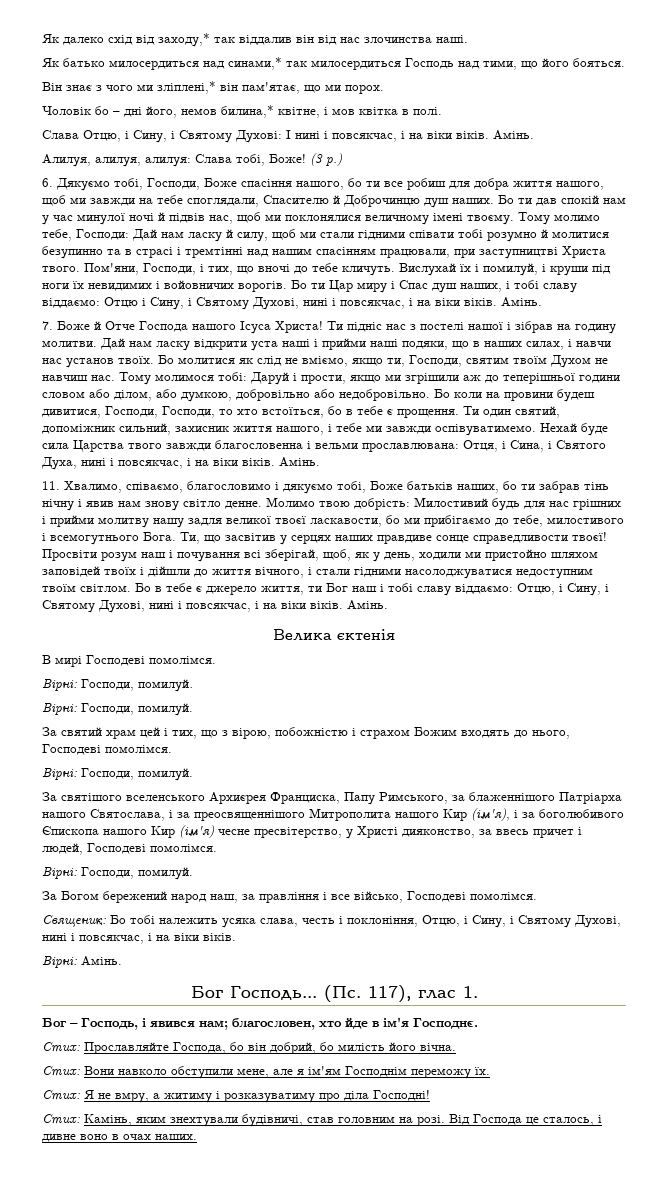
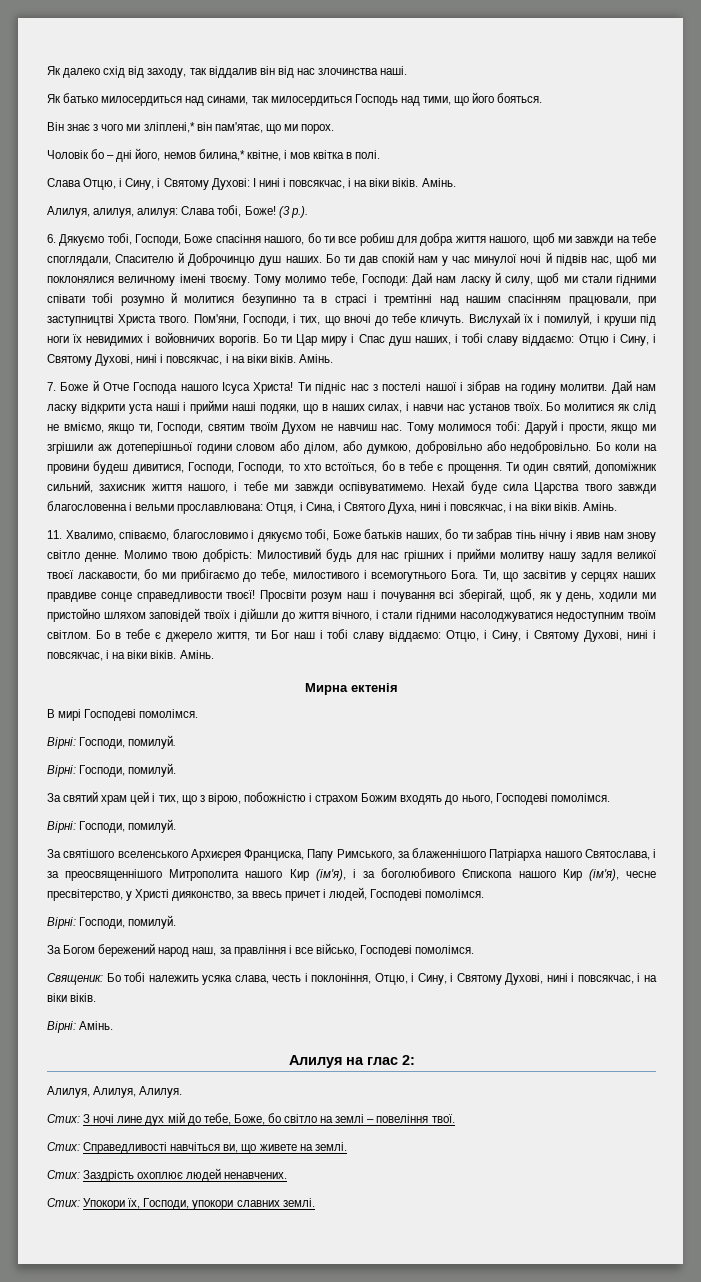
[158,33,210,47] заходу,* -> [147,68,187,78] заходу,
[228,57,282,70] синами,* -> [207,96,249,105] синами,
[326,153,342,166] р.) -> [290,206,308,218] р.).
[485,373,575,384] до теперішньої -> [116,442,193,454] дотеперішньої
[273,629,395,641] Велика єктенія -> [305,683,398,695] Мирна ектенія
[179,825,214,838] (ім'я) -> [588,869,619,881] (ім'я),
[190,985,478,1003] [42,1017,478,1030] [42,1042,456,1054] [42,1066,490,1079] [42,1090,430,1103] [42,1114,602,1127] [42,1134,197,1142] Бог Господь... (Пс. 117), глас 1. // Бог – Господь, і явився нам; благословен, хто йде в ім'я Господнє. // Стих: Прославляйте Господа, бо він добрий, бо милість його вічна. // Стих: Вони навколо обступили мене, але я ім'ям Господнім переможу їх. // Стих: Я не вмру, а житиму і розказуватиму про діла Господні! // Стих: Камінь, яким знехтували будівничі, став головним на розі. Від Господа це сталось, і дивне воно в очах наших. -> [288,1055,415,1068] [47,1086,183,1098] [47,1112,455,1126] [47,1142,347,1154] [47,1168,288,1182] [47,1198,315,1210] Алилуя на глас 2: // Алилуя, Алилуя, Алилуя. // Стих: З ночі лине дух мій до тебе, Боже, бо світло на землі – повеління твої. // Стих: Справедливості навчіться ви, що живете на землі. // Стих: Заздрість охоплює людей ненавчених. // Стих: Упокори їх, Господи, упокори славних землі.

